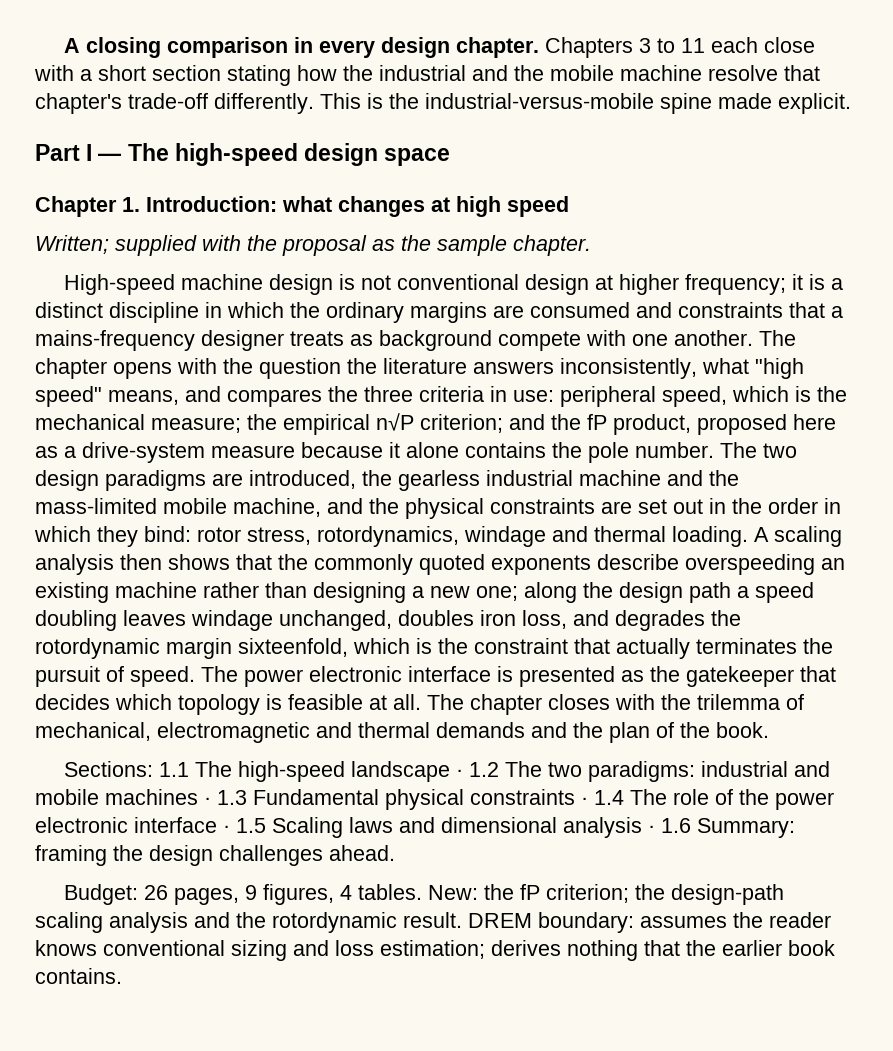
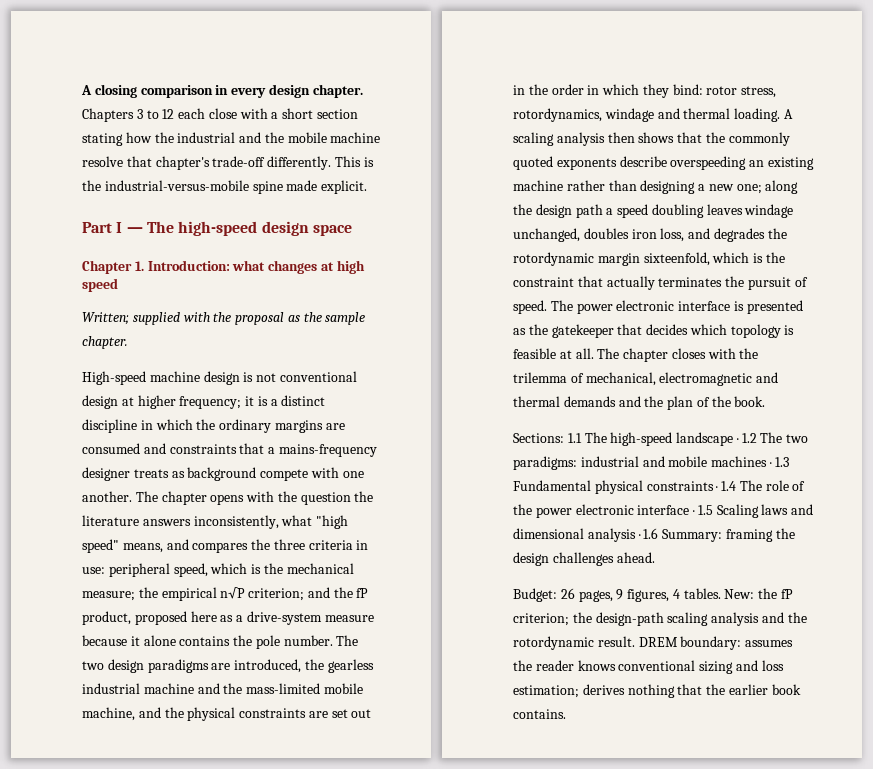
[681,38,706,53] 11 -> [162,109,175,119] 12

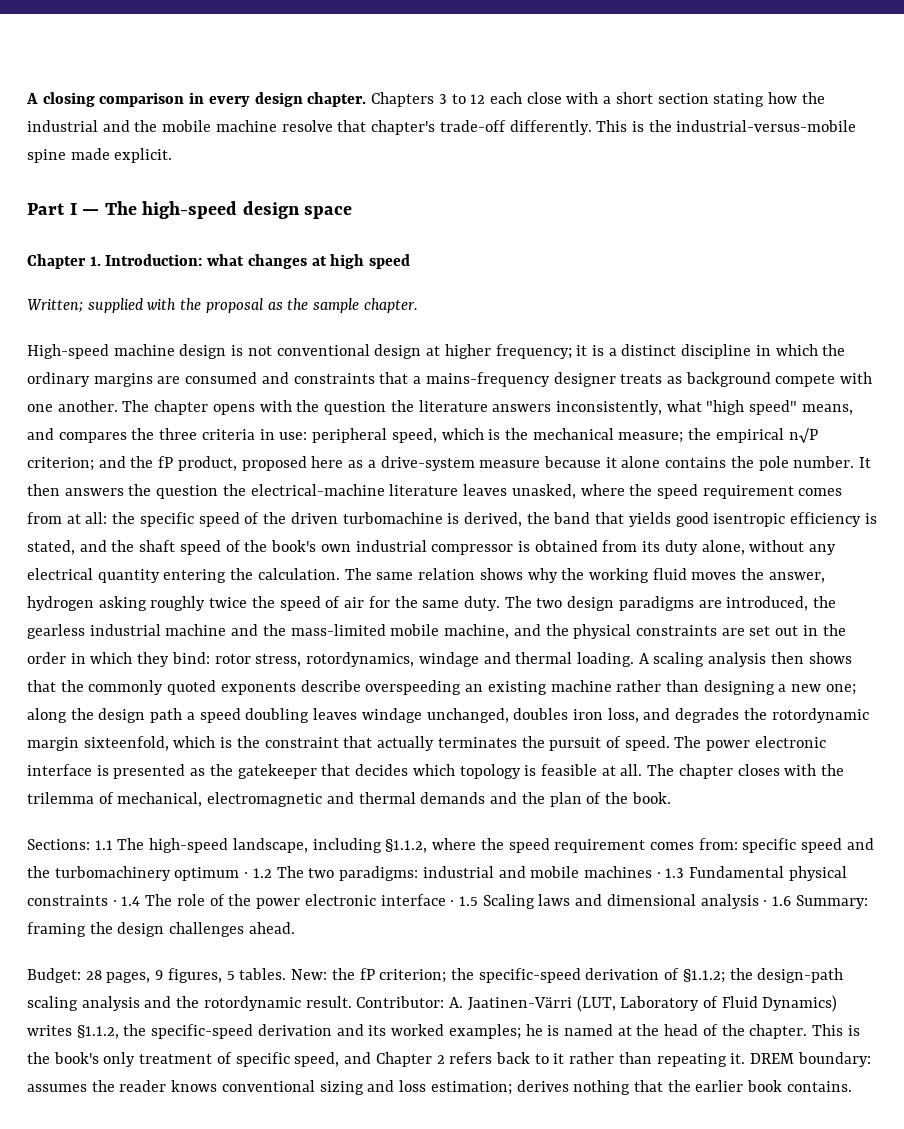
(333, 640) none -> [859,457,872,468] [27,484,843,499] [27,512,877,527] [27,540,837,555] [27,568,825,583] [27,596,500,611] It then answers the question the electrical-machine literature leaves unasked, where the speed requirement comes from at all: the specific speed of the driven turbomachine is derived, the band that yields good isentropic efficiency is stated, and the shaft speed of the book's own industrial compressor is obtained from its duty alone, without any electrical quantity entering the calculation. The same relation shows why the working fluid moves the answer, hydrogen asking roughly twice the speed of air for the same duty.
[676,432,734,446] landscape -> [232,838,874,853] [27,866,240,881] landscape, including §1.1.2, where the speed requirement comes from: specific speed and the turbomachinery optimum
[560,588,575,599] 26 -> [85,970,102,980] 28
[672,589,680,599] 4 -> [226,971,235,980] 5
(592, 617) none -> [478,968,753,983] specific-speed derivation of §1.1.2; the
(635, 641) none -> [356,995,838,1012] [27,1024,860,1039] [27,1052,746,1067] Contributor: A. Jaatinen-Värri (LUT, Laboratory of Fluid Dynamics) writes §1.1.2, the specific-speed derivation and its worked examples; he is named at the head of the chapter. This is the book's only treatment of specific speed, and Chapter 2 refers back to it rather than repeating it.

